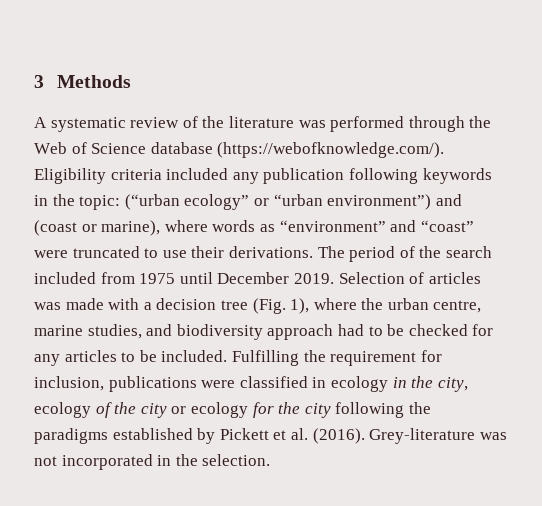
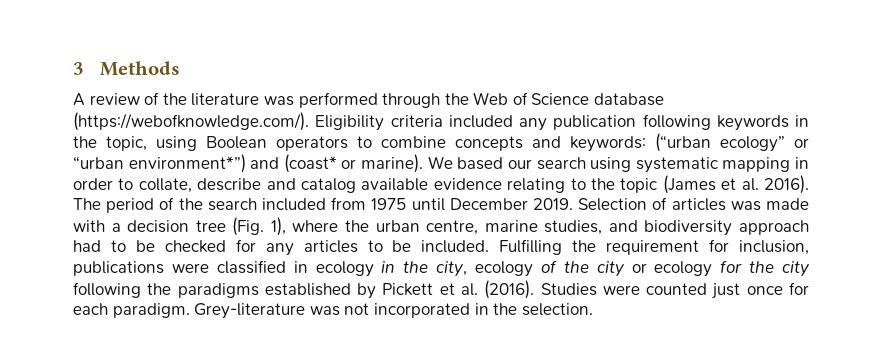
[50,117,126,132] systematic -> (85, 99) none
[79,194,462,210] [34,220,474,236] [34,246,313,258] topic: (“urban ecology” or “urban environment”) and (coast or marine), where words as “environment” and “coast” were truncated to use their derivations. -> [106,133,809,152] [73,154,809,173] [73,175,809,194] topic, using Boolean operators to combine concepts and keywords: (“urban ecology” or “urban environment*”) and (coast* or marine). We based our search using systematic mapping in order to collate, describe and catalog available evidence relating to the topic (James et al. 2016).
(365, 436) none -> [540,282,810,299] [73,303,190,318] Studies were counted just once for each paradigm.

